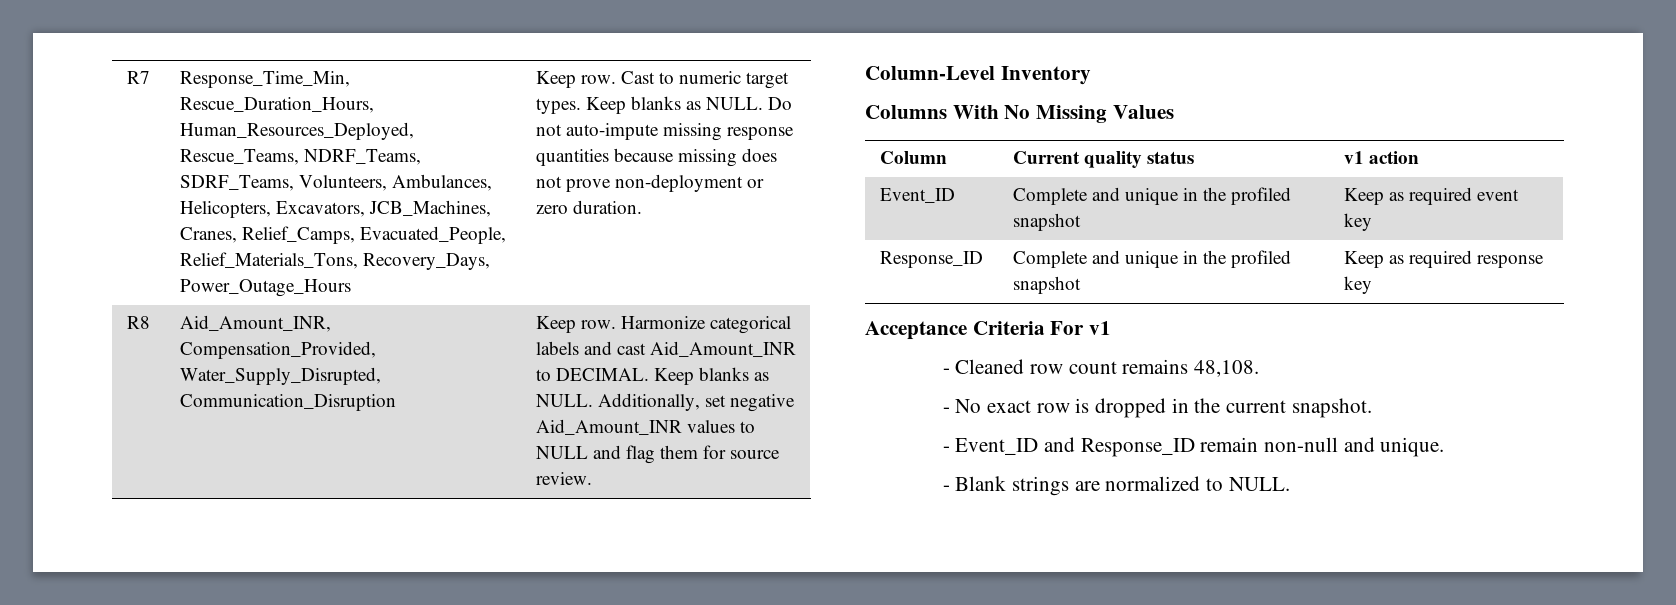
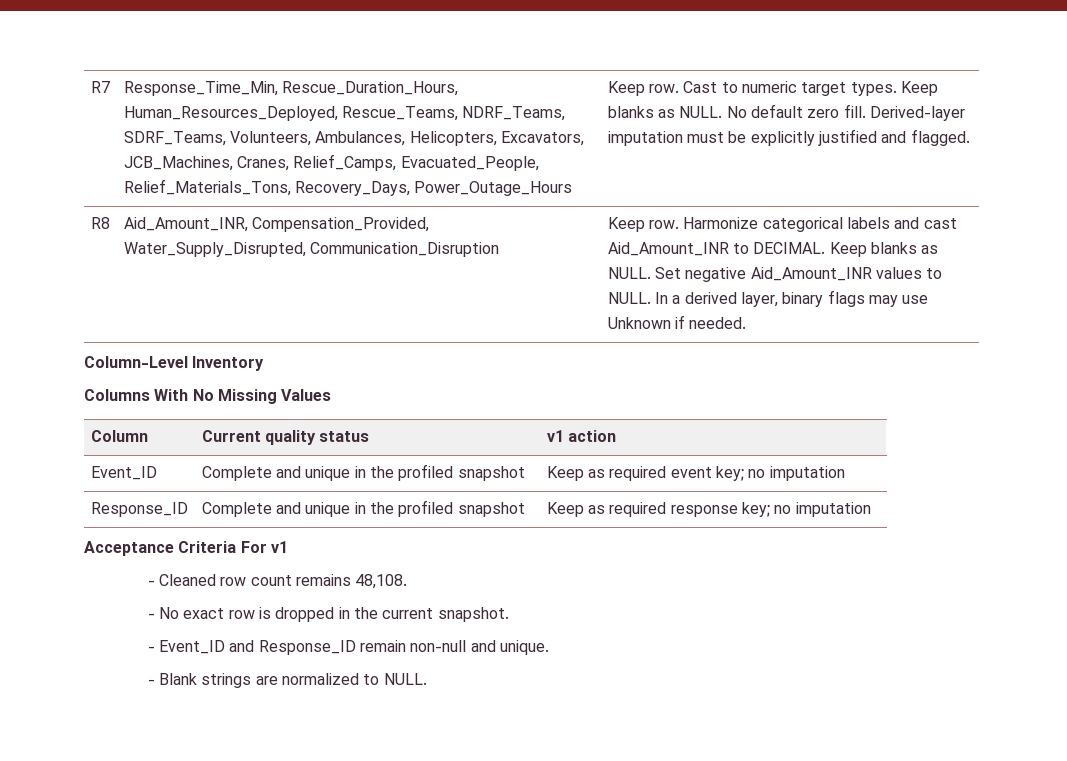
[768,97,793,110] [535,123,795,141] [535,148,778,167] [535,174,765,192] [535,200,642,214] Do not auto-impute missing response quantities because missing does not prove non-deployment or zero duration. -> [726,104,965,121] [607,129,970,146] No default zero fill. Derived-layer imputation must be explicitly justified and flagged.
[597,393,727,411] Additionally, set -> [654,267,681,279] Set
[535,445,781,464] [535,472,592,485] NULL and flag them for source review. -> [607,290,929,307] [607,315,747,329] NULL. In a derived layer, binary flags may use Unknown if needed.
[1343,213,1372,231] key -> [715,466,845,481] key; no imputation
[1343,276,1372,294] key -> [741,502,871,517] key; no imputation

